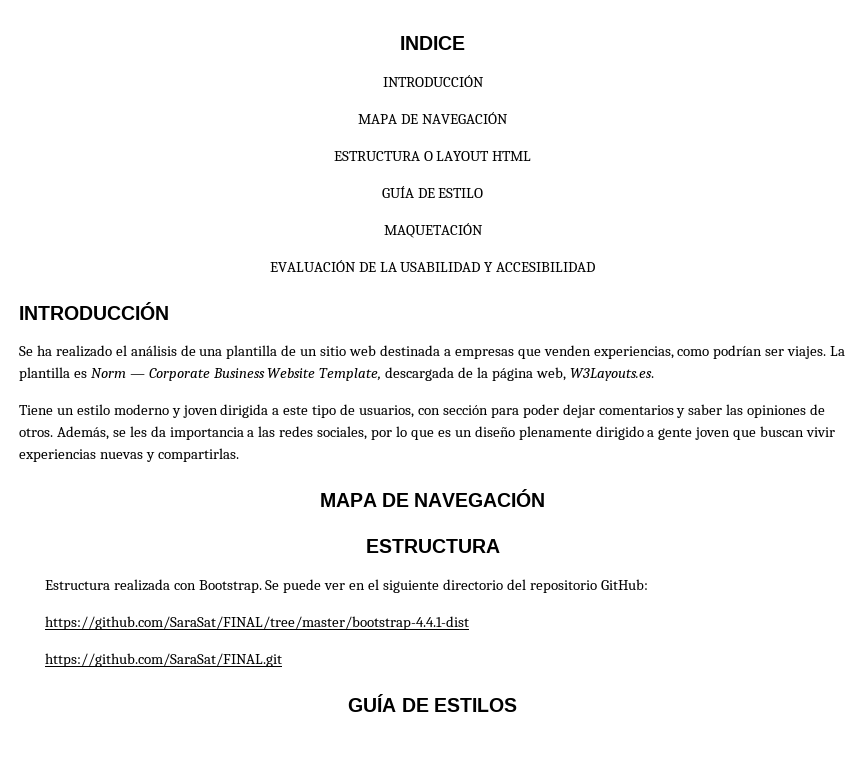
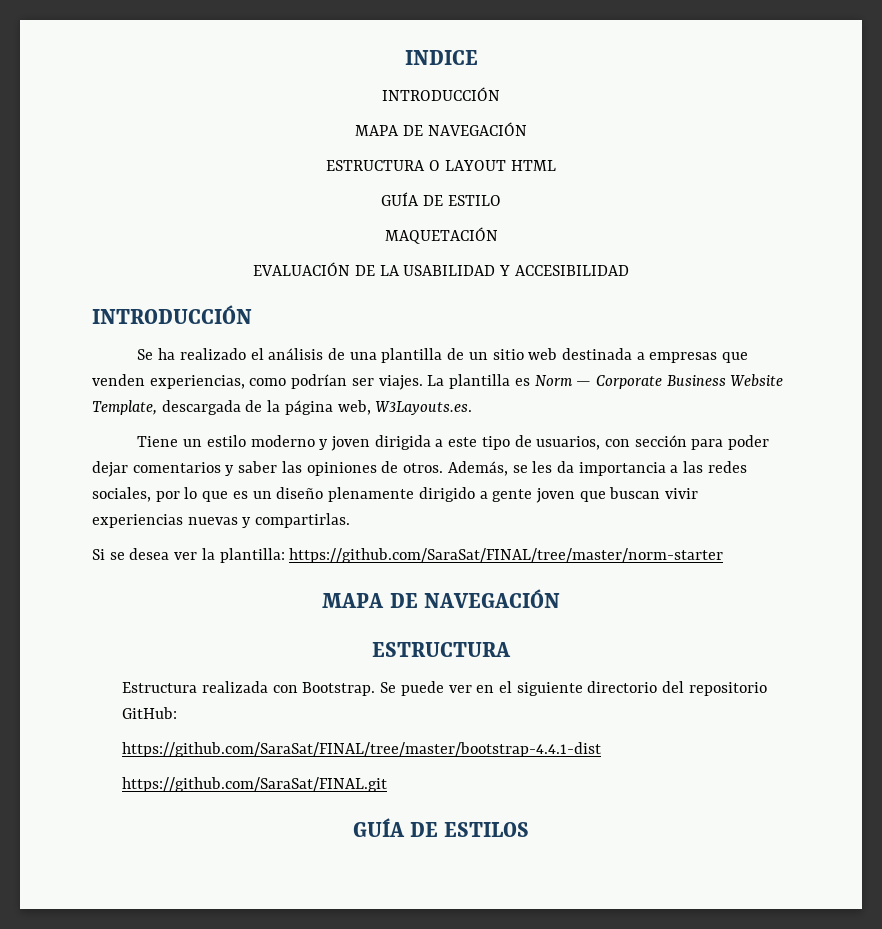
(239, 455) none -> [92,548,724,563] // Si se desea ver la plantilla: https://github.com/SaraSat/FINAL/tree/master/norm-starter

